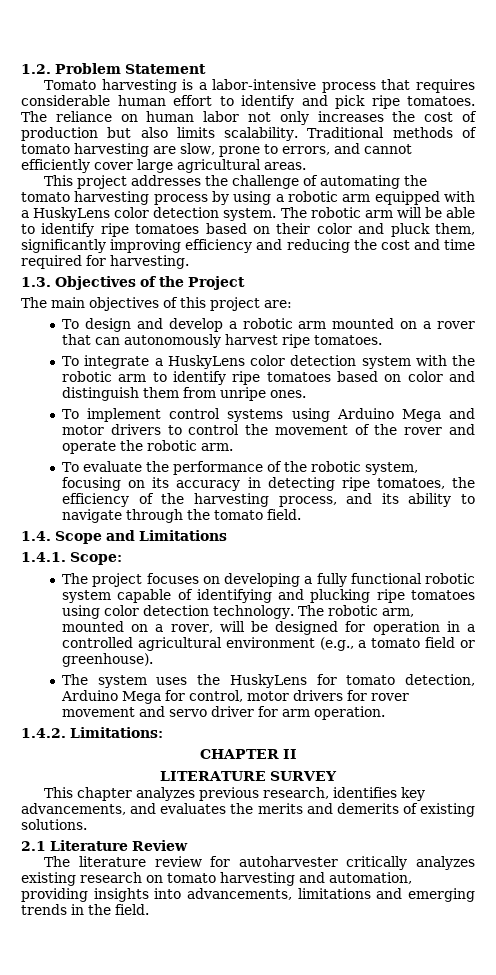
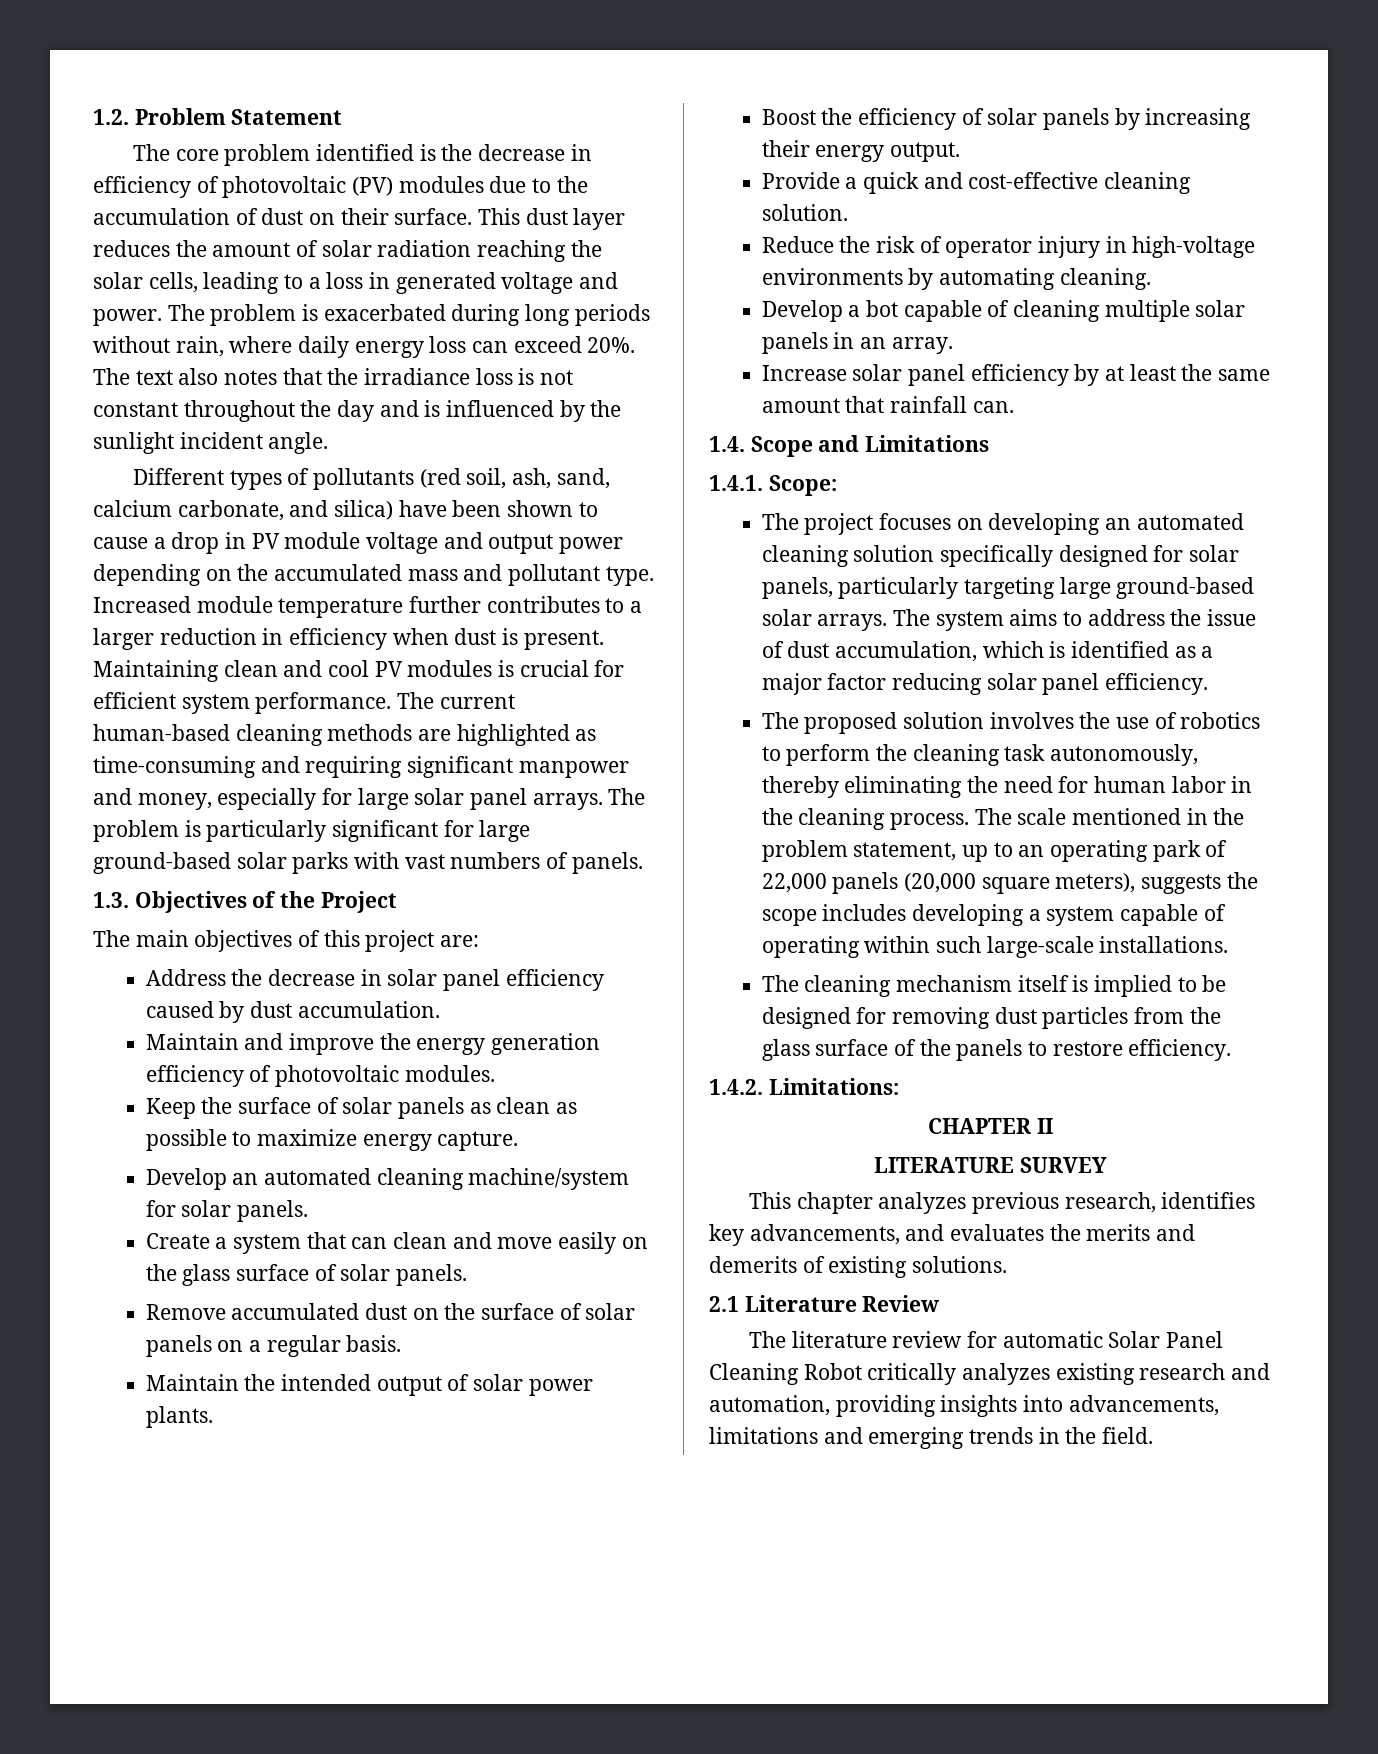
[44,79,476,93] [21,95,475,109] [21,111,478,125] [21,127,477,141] [21,143,412,157] [21,159,306,173] [44,175,428,189] [21,191,475,205] [21,207,476,221] [21,223,475,237] [21,239,475,253] [21,255,189,269] Tomato harvesting is a labor-intensive process that requires considerable human effort to identify and pick ripe tomatoes. The reliance on human labor not only increases the cost of production but also limits scalability. Traditional methods of tomato harvesting are slow, prone to errors, and cannot efficiently cover large agricultural areas. // This project addresses the challenge of automating the tomato harvesting process by using a robotic arm equipped with a HuskyLens color detection system. The robotic arm will be able to identify ripe tomatoes based on their color and pluck them, significantly improving efficiency and reducing the cost and time required for harvesting. -> [133,144,592,166] [93,176,588,198] [93,208,626,230] [93,240,602,262] [93,272,619,294] [93,304,650,326] [93,336,636,358] [93,368,574,385] [93,400,622,422] [93,432,329,454] [133,468,610,490] [93,500,598,521] [93,532,624,554] [93,564,654,586] [93,596,643,618] [93,628,604,650] [93,660,625,682] [93,692,515,714] [93,724,597,746] [93,756,629,778] [93,788,646,810] [93,820,531,842] [93,852,643,874] The core problem identified is the decrease in efficiency of photovoltaic (PV) modules due to the accumulation of dust on their surface. This dust layer reduces the amount of solar radiation reaching the solar cells, leading to a loss in generated voltage and power. The problem is exacerbated during long periods without rain, where daily energy loss can exceed 20%. The text also notes that the irradiance loss is not constant throughout the day and is influenced by the sunlight incident angle. // Different types of pollutants (red soil, ash, sand, calcium carbonate, and silica) have been shown to cause a drop in PV module voltage and output power depending on the accumulated mass and pollutant type. Increased module temperature further contributes to a larger reduction in efficiency when dust is present. Maintaining clean and cool PV modules is crucial for efficient system performance. The current human-based cleaning methods are highlighted as time-consuming and requiring significant manpower and money, especially for large solar panel arrays. The problem is particularly significant for large ground-based solar parks with vast numbers of panels.
[62,318,475,332] [62,334,383,348] [62,355,475,369] [62,371,476,385] [62,387,307,401] [62,408,475,422] [62,424,475,435] [62,440,234,454] [62,461,419,475] [62,477,475,491] [62,493,475,507] [62,509,302,523] To design and develop a robotic arm mounted on a rover that can autonomously harvest ripe tomatoes. // To integrate a HuskyLens color detection system with the robotic arm to identify ripe tomatoes based on color and distinguish them from unripe ones. // To implement control systems using Arduino Mega and motor drivers to control the movement of the rover and operate the robotic arm. // To evaluate the performance of the robotic system, focusing on its accuracy in detecting ripe tomatoes, the efficiency of the harvesting process, and its ability to navigate through the tomato field. -> [145,969,604,991] [145,1001,440,1023] [145,1033,600,1055] [145,1065,495,1087] [145,1097,578,1119] [145,1129,519,1151] [145,1168,630,1190] [145,1200,308,1222] [145,1232,648,1254] [145,1264,467,1286] [145,1303,636,1320] [145,1335,402,1357] [145,1374,593,1396] [145,1406,213,1428] [761,108,1252,130] [761,140,960,162] [761,172,1191,194] [761,204,848,221] [761,236,1256,258] [761,268,1151,290] [761,300,1246,322] [761,332,953,354] [761,364,1271,386] [761,396,1014,413] Address the decrease in solar panel efficiency caused by dust accumulation. // Maintain and improve the energy generation efficiency of photovoltaic modules. // Keep the surface of solar panels as clean as possible to maximize energy capture. // Develop an automated cleaning machine/system for solar panels. // Create a system that can clean and move easily on the glass surface of solar panels. // Remove accumulated dust on the surface of solar panels on a regular basis. // Maintain the intended output of solar power plants. // Boost the efficiency of solar panels by increasing their energy output. // Provide a quick and cost-effective cleaning solution. // Reduce the risk of operator injury in high-voltage environments by automating cleaning. // Develop a bot capable of cleaning multiple solar panels in an array. // Increase solar panel efficiency by at least the same amount that rainfall can.
[304,573,475,587] [62,589,475,603] [62,605,415,619] [62,621,475,635] [62,637,475,651] [62,653,154,667] [62,674,475,688] [61,690,410,704] [62,706,386,720] a fully functional robotic system capable of identifying and plucking ripe tomatoes using color detection technology. The robotic arm, mounted on a rover, will be designed for operation in a controlled agricultural environment (e.g., a tomato field or greenhouse). // The system uses the HuskyLens for tomato detection, Arduino Mega for control, motor drivers for rover movement and servo driver for arm operation. -> [1104,513,1244,530] [761,545,1239,567] [761,577,1255,599] [761,609,1257,631] [761,641,1214,662] [761,673,1208,695] [761,712,1261,734] [761,744,1198,766] [761,776,1253,798] [761,808,1245,830] [761,840,1228,862] [761,872,1258,894] [761,904,1226,926] [761,936,1229,958] [761,975,1227,997] [761,1007,1221,1029] [761,1039,1232,1061] an automated cleaning solution specifically designed for solar panels, particularly targeting large ground-based solar arrays. The system aims to address the issue of dust accumulation, which is identified as a major factor reducing solar panel efficiency. // The proposed solution involves the use of robotics to perform the cleaning task autonomously, thereby eliminating the need for human labor in the cleaning process. The scale mentioned in the problem statement, up to an operating park of 22,000 panels (20,000 square meters), suggests the scope includes developing a system capable of operating within such large-scale installations. // The cleaning mechanism itself is implied to be designed for removing dust particles from the glass surface of the panels to restore efficiency.
[238,856,338,867] autoharvester -> [1002,1331,1224,1348] [709,1363,862,1385] automatic Solar Panel Cleaning Robot
[146,872,295,886] on tomato harvesting -> (1226, 1371) none

